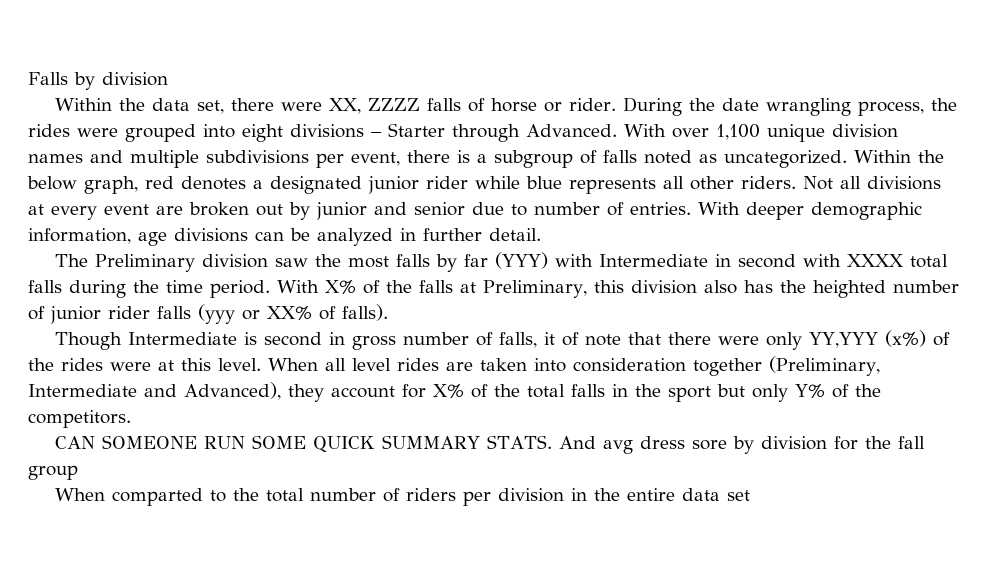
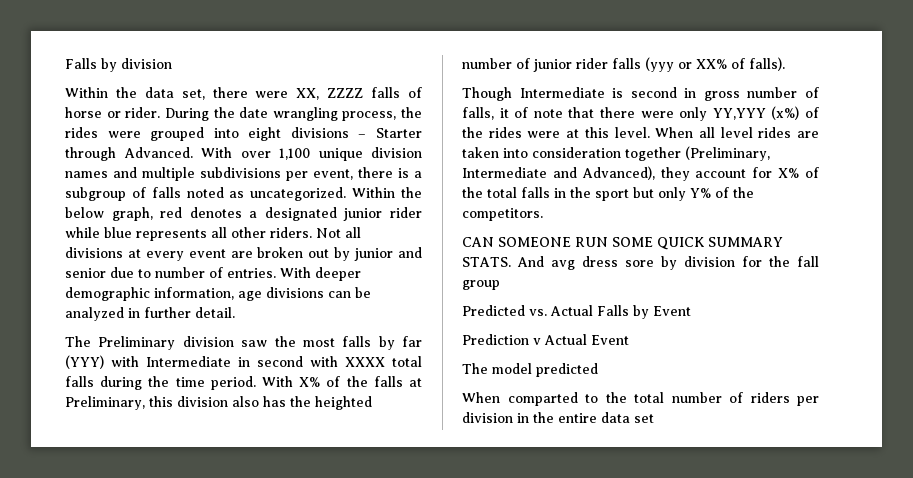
(78, 472) none -> [462,305,691,319] [462,334,629,345] [462,363,598,377] // Predicted vs. Actual Falls by Event // Prediction v Actual Event // The model predicted

